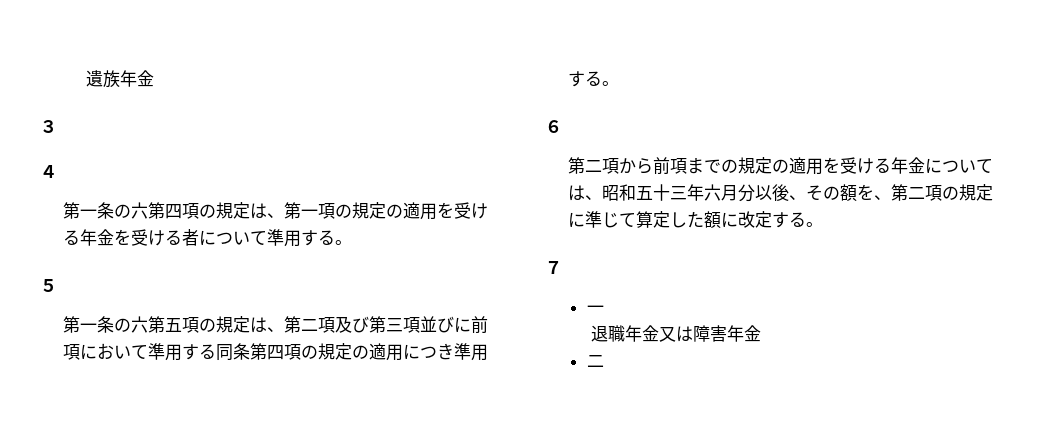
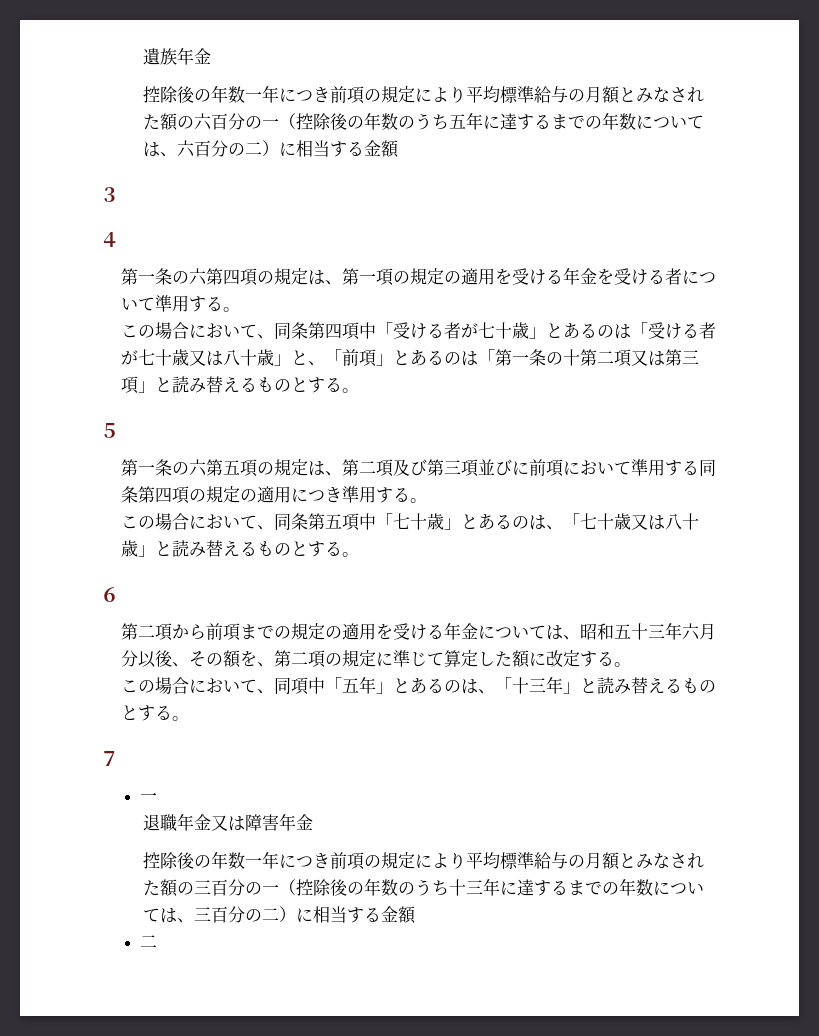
(154, 78) none -> [142,85,704,104] [142,112,704,131] [142,140,399,158] // 控除後の年数一年につき前項の規定により平均標準給与の月額とみなされた額の六百分の一（控除後の年数のうち五年に達するまでの年数については、六百分の二）に相当する金額
(352, 242) none -> [121,322,717,340] [121,349,700,367] [121,376,360,394] // この場合において、同条第四項中「受ける者が七十歳」とあるのは「受ける者が七十歳又は八十歳」と、「前項」とあるのは「第一条の十第二項又は第三項」と読み替えるものとする。
(619, 83) none -> [121,513,700,531] [121,540,360,557] // この場合において、同条第五項中「七十歳」とあるのは、「七十歳又は八十歳」と読み替えるものとする。
(823, 224) none -> [121,676,717,695] [121,705,190,721] // この場合において、同項中「五年」とあるのは、「十三年」と読み替えるものとする。
(761, 333) none -> [142,851,704,870] [142,878,704,897] [142,906,416,924] // 控除後の年数一年につき前項の規定により平均標準給与の月額とみなされた額の三百分の一（控除後の年数のうち十三年に達するまでの年数については、三百分の二）に相当する金額

